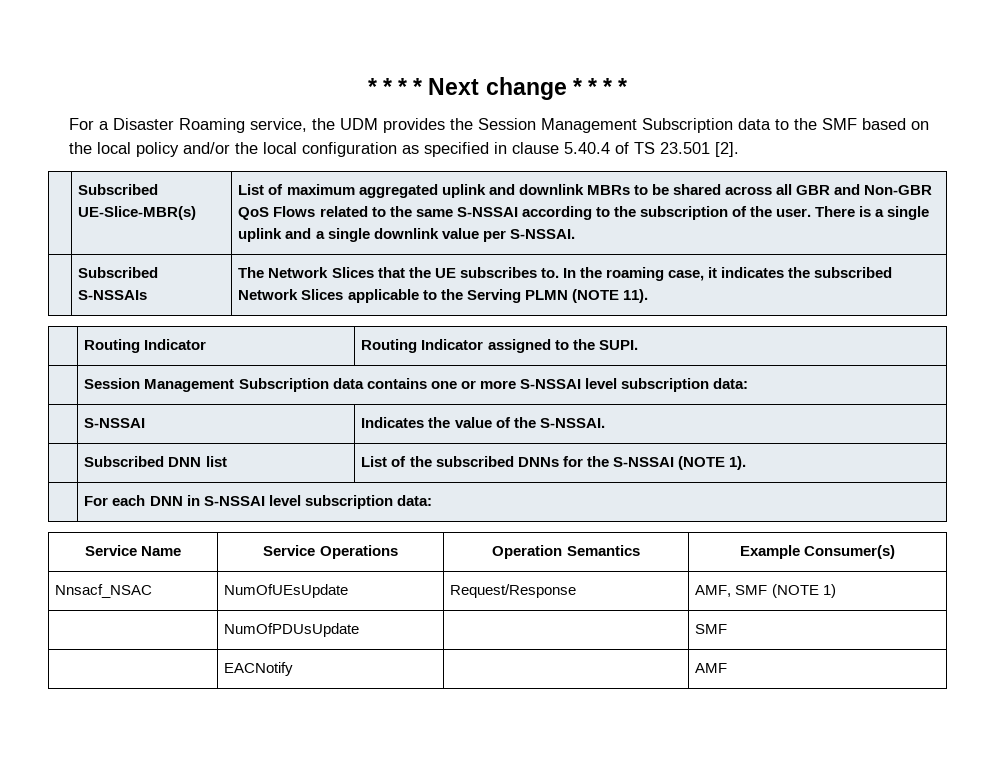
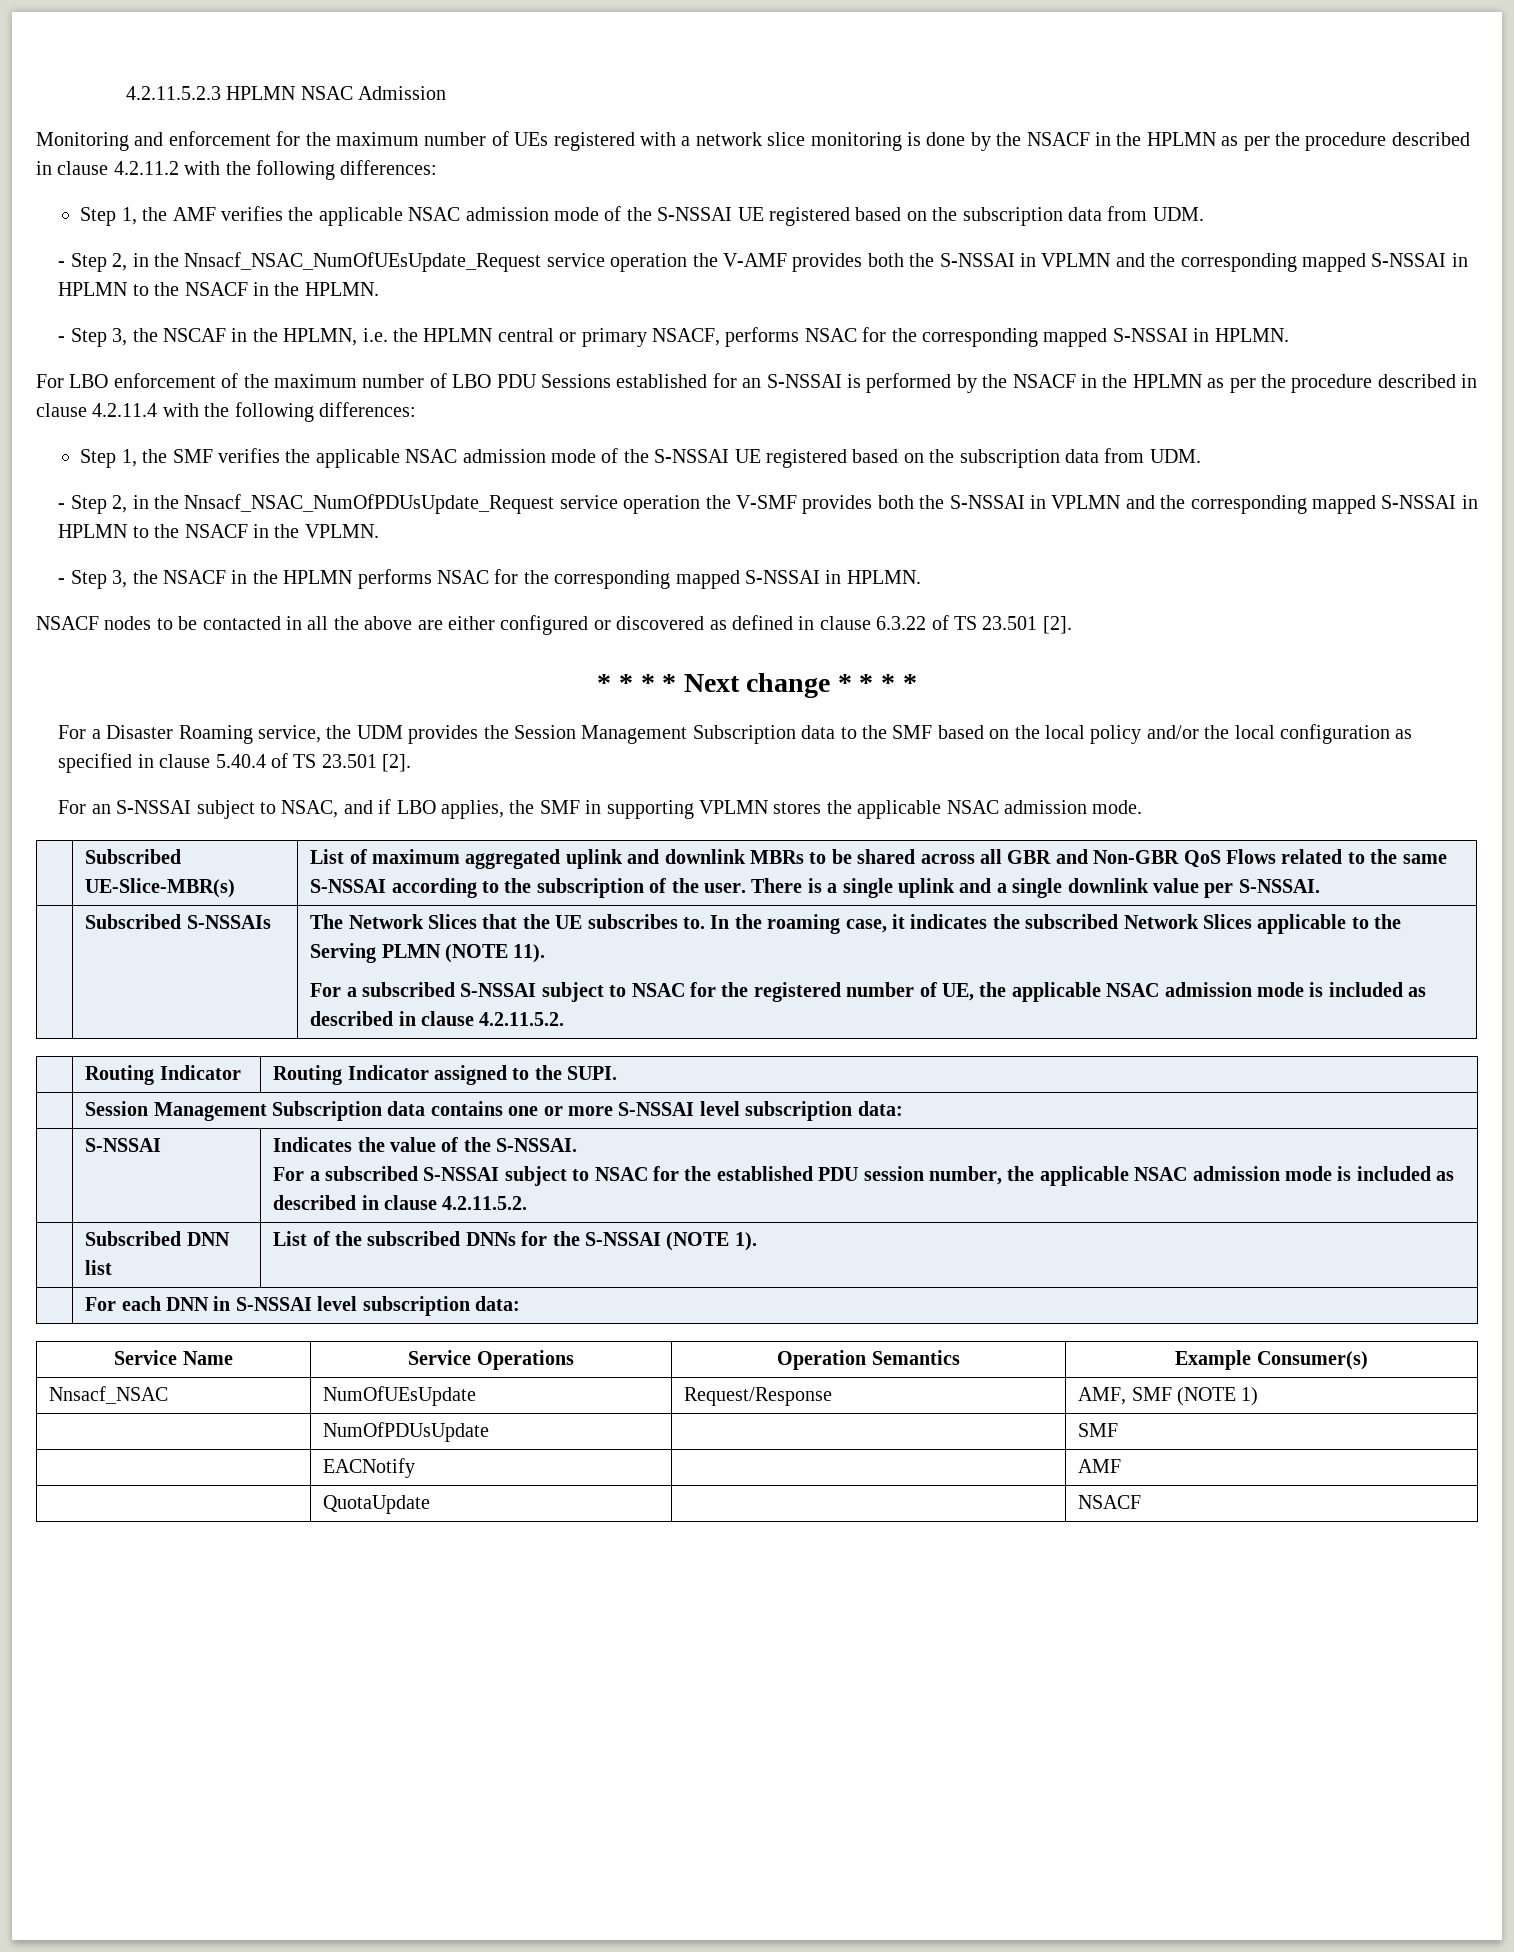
(367, 86) none -> [125,86,447,100] [36,131,1470,151] [36,160,438,180] [80,206,1204,226] [58,252,1468,272] [58,282,379,296] [58,327,1289,347] [36,373,1478,393] [36,402,416,422] [80,448,1201,468] [58,494,1478,514] [58,524,379,538] [58,569,921,589] [36,615,1072,635] 4.2.11.5.2.3 HPLMN NSAC Admission // Monitoring and enforcement for the maximum number of UEs registered with a network slice monitoring is done by the NSACF in the HPLMN as per the procedure described in clause 4.2.11.2 with the following differences: // Step 1, the AMF verifies the applicable NSAC admission mode of the S-NSSAI UE registered based on the subscription data from UDM. // - Step 2, in the Nnsacf_NSAC_NumOfUEsUpdate_Request service operation the V-AMF provides both the S-NSSAI in VPLMN and the corresponding mapped S-NSSAI in HPLMN to the NSACF in the HPLMN. // - Step 3, the NSCAF in the HPLMN, i.e. the HPLMN central or primary NSACF, performs NSAC for the corresponding mapped S-NSSAI in HPLMN. // For LBO enforcement of the maximum number of LBO PDU Sessions established for an S-NSSAI is performed by the NSACF in the HPLMN as per the procedure described in clause 4.2.11.4 with the following differences: // Step 1, the SMF verifies the applicable NSAC admission mode of the S-NSSAI UE registered based on the subscription data from UDM. // - Step 2, in the Nnsacf_NSAC_NumOfPDUsUpdate_Request service operation the V-SMF provides both the S-NSSAI in VPLMN and the corresponding mapped S-NSSAI in HPLMN to the NSACF in the VPLMN. // - Step 3, the NSACF in the HPLMN performs NSAC for the corresponding mapped S-NSSAI in HPLMN. // NSACF nodes to be contacted in all the above are either configured or discovered as defined in clause 6.3.22 of TS 23.501 [2]. //
(739, 149) none -> [58,799,1143,819] // For an S-NSSAI subject to NSAC, and if LBO applies, the SMF in supporting VPLMN stores the applicable NSAC admission mode.
(648, 296) none -> [310,982,1427,1002] [310,1011,565,1026] // For a subscribed S-NSSAI subject to NSAC for the registered number of UE, the applicable NSAC admission mode is included as described in clause 4.2.11.5.2.
(605, 423) none -> [273,1166,1455,1186] [273,1195,528,1210] // For a subscribed S-NSSAI subject to NSAC for the established PDU session number, the applicable NSAC admission mode is included as described in clause 4.2.11.5.2.
(728, 668) none -> [323,1495,431,1514] [1078,1495,1142,1509] // | QuotaUpdate | | NSACF

